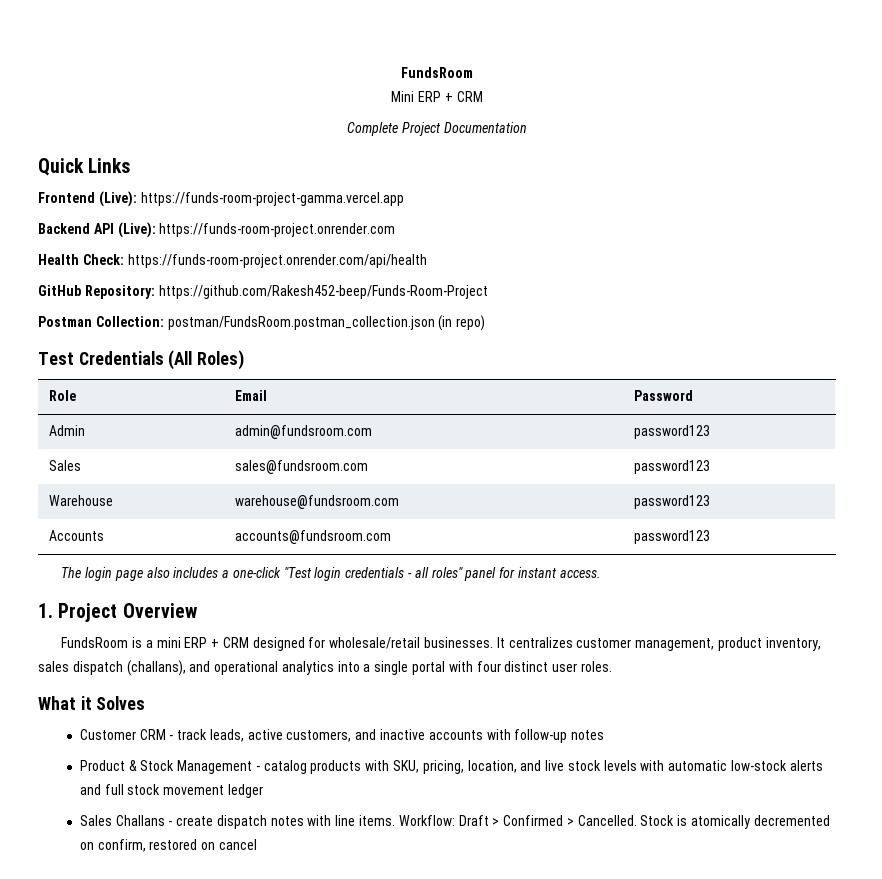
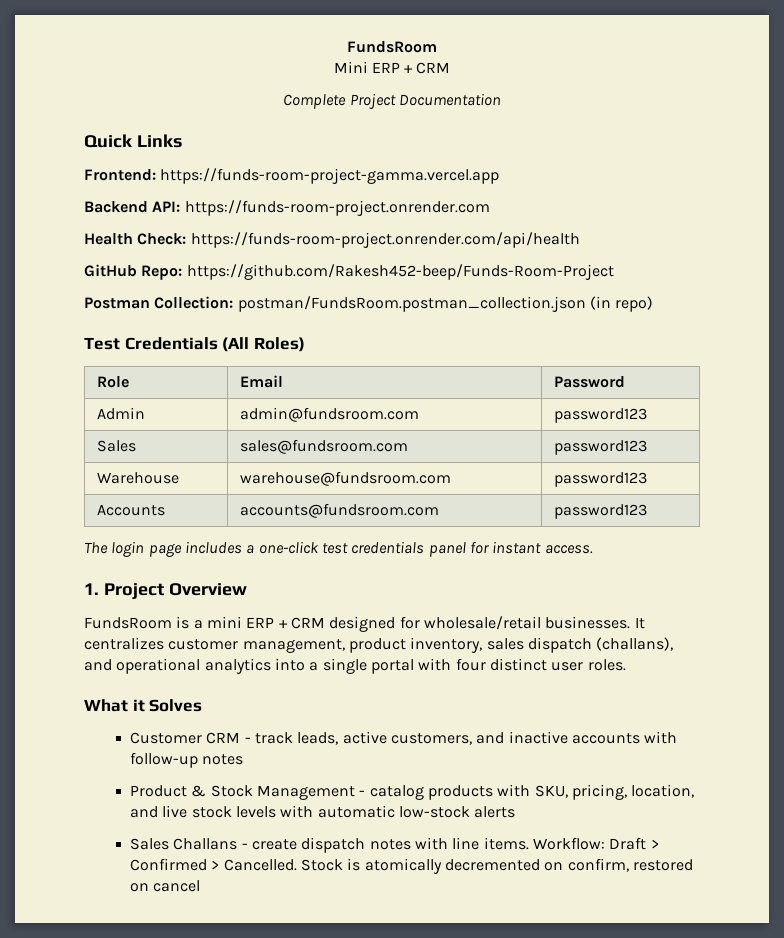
[38,191,137,207] Frontend (Live): -> [84,169,156,181] Frontend:
[93,222,156,238] API (Live): -> [152,201,181,212] API:
[84,285,155,299] Repository: -> [141,265,183,280] Repo:
[146,567,170,578] also -> (182, 550) none
[283,567,463,581] "Test login credentials - all roles" -> [321,541,425,554] test credentials
[79,784,263,798] and full stock movement ledger -> (516, 812) none

